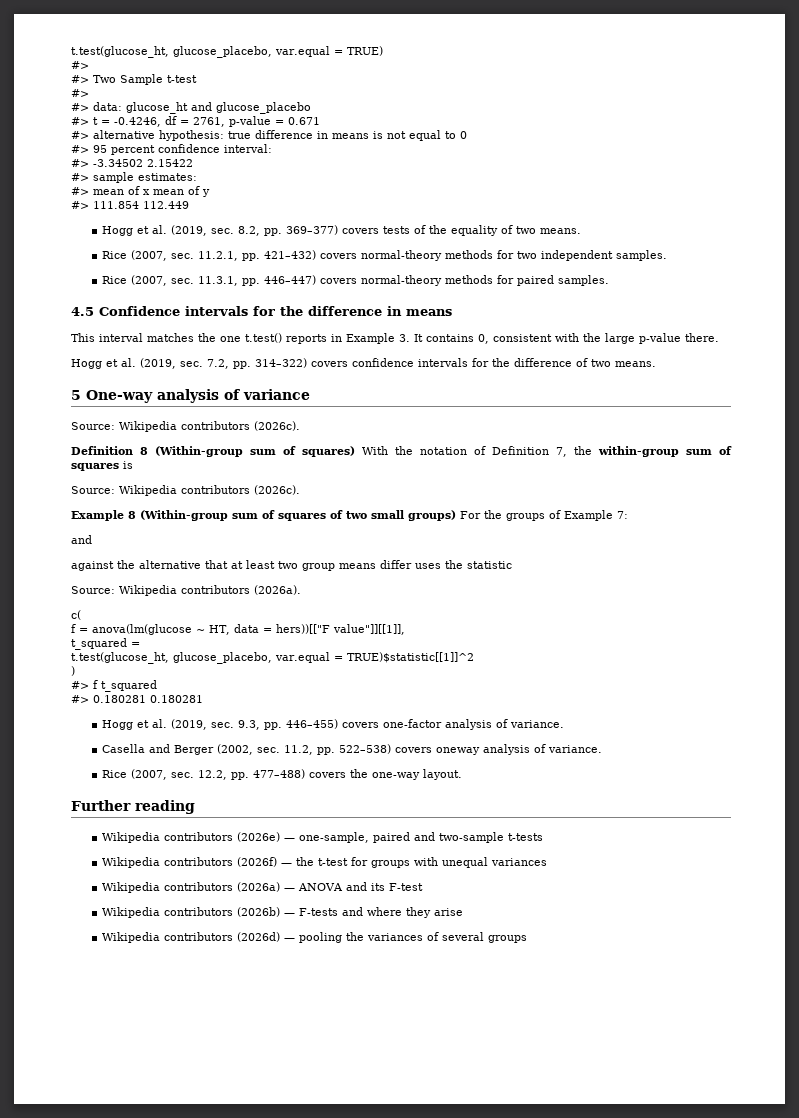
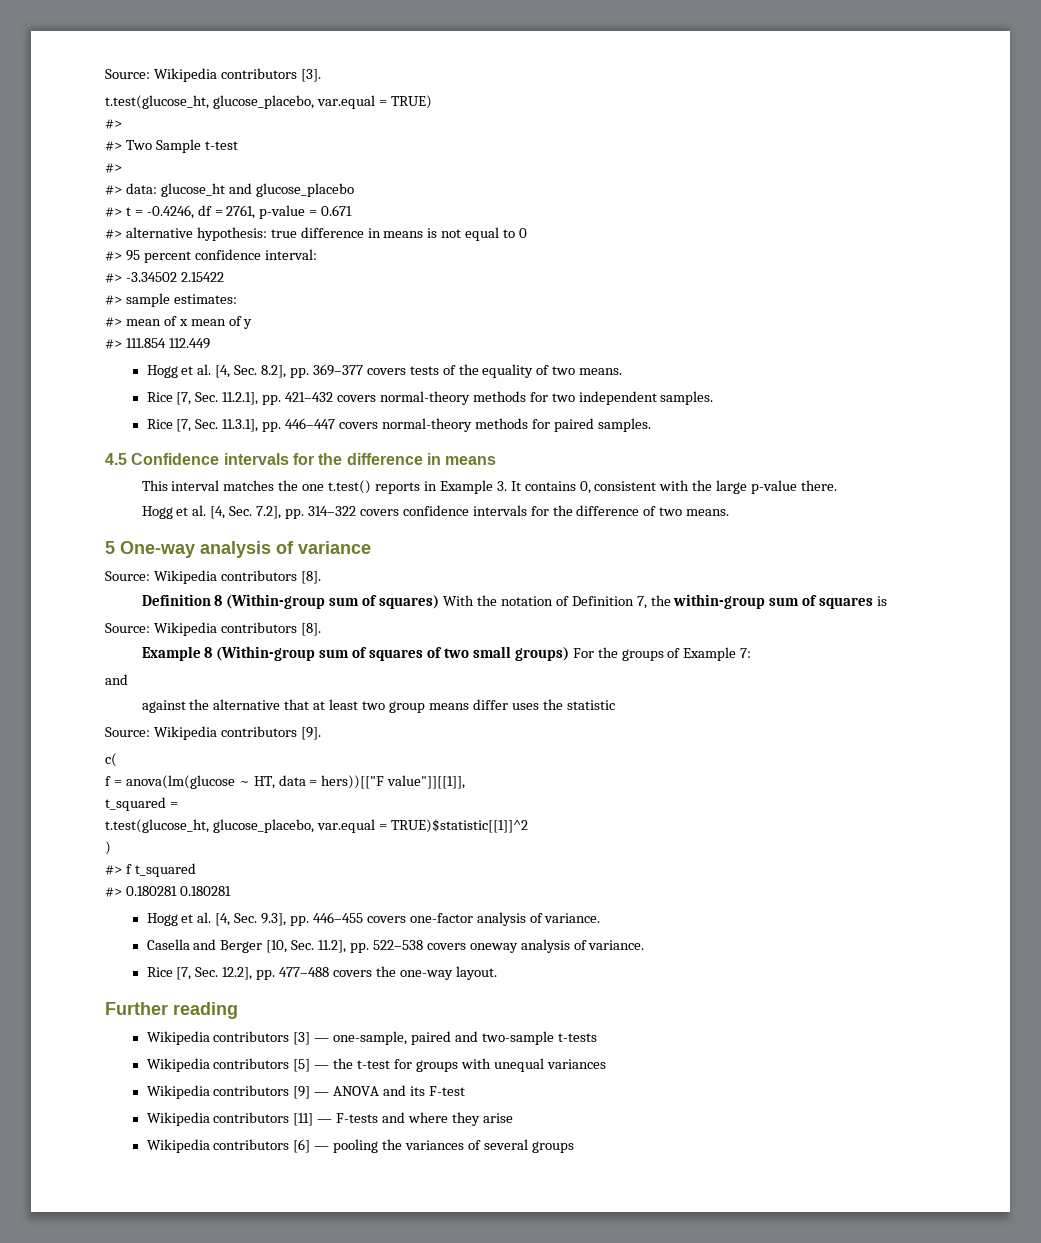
(71, 52) none -> [105,68,321,82] Source: Wikipedia contributors [3]. //
[171,225,339,236] (2019, sec. 8.2, pp. 369–377) -> [215,364,363,378] [4, Sec. 8.2], pp. 369–377
[131,250,317,261] (2007, sec. 11.2.1, pp. 421–432) -> [176,392,334,405] [7, Sec. 11.2.1], pp. 421–432
[131,275,317,286] (2007, sec. 11.3.1, pp. 446–447) -> [176,418,336,432] [7, Sec. 11.3.1], pp. 446–447
[140,358,307,369] (2019, sec. 7.2, pp. 314–322) -> [210,506,356,519] [4, Sec. 7.2], pp. 314–322
[254,421,300,431] (2026c). -> [300,571,321,584] [8].
[254,485,300,495] (2026c). -> [300,623,321,636] [8].
[254,585,301,595] (2026a). -> [300,727,321,740] [9].
[171,719,339,730] (2019, sec. 9.3, pp. 446–455) -> [215,912,363,926] [4, Sec. 9.3], pp. 446–455
[217,744,392,755] (2002, sec. 11.2, pp. 522–538) -> [266,940,423,953] [10, Sec. 11.2], pp. 522–538
[131,769,306,780] (2007, sec. 12.2, pp. 477–488) -> [176,967,330,980] [7, Sec. 12.2], pp. 477–488
[237,832,281,842] (2026e) -> [293,1032,311,1045] [3]
[237,857,278,867] (2026f) -> [293,1059,311,1072] [5]
[237,882,281,892] (2026a) -> [293,1086,311,1099] [9]
[237,907,281,917] (2026b) -> [293,1113,314,1126] [11]
[237,932,281,942] (2026d) -> [293,1139,311,1153] [6]

